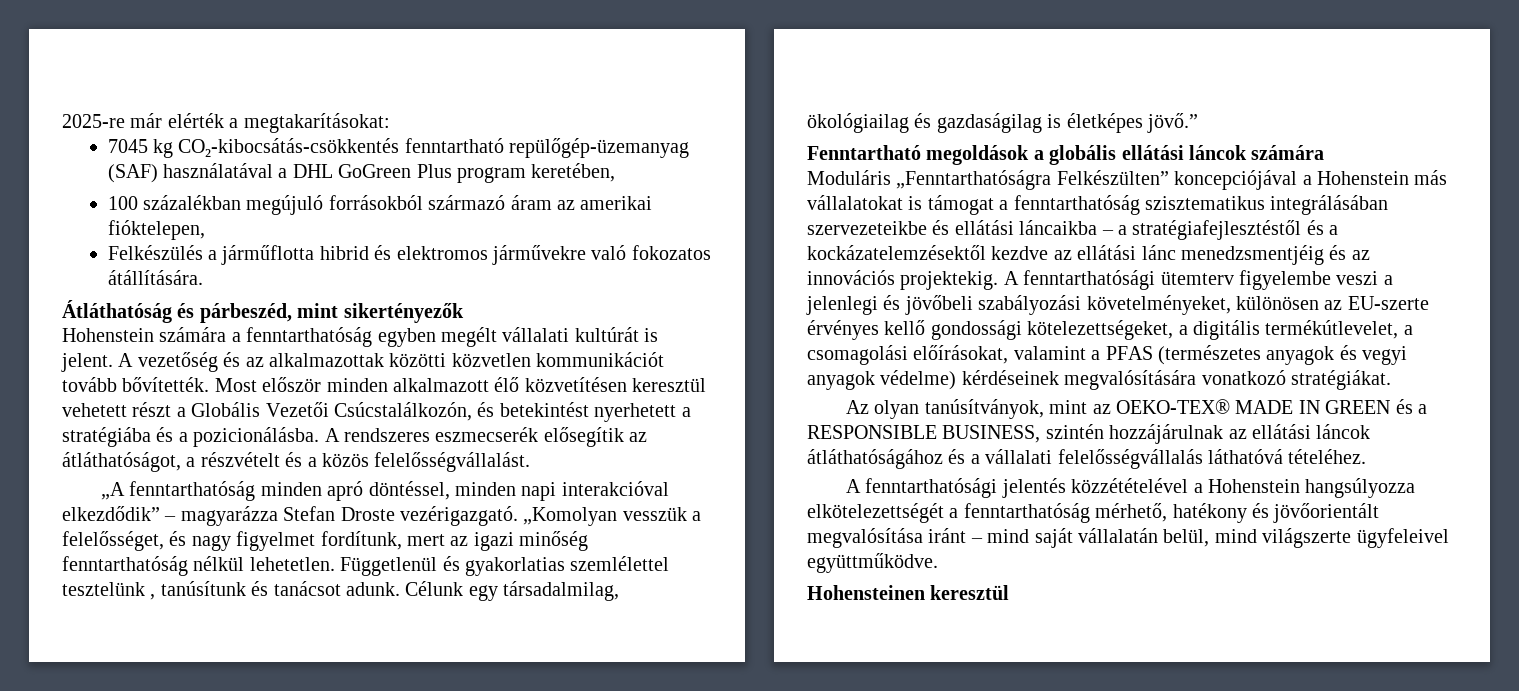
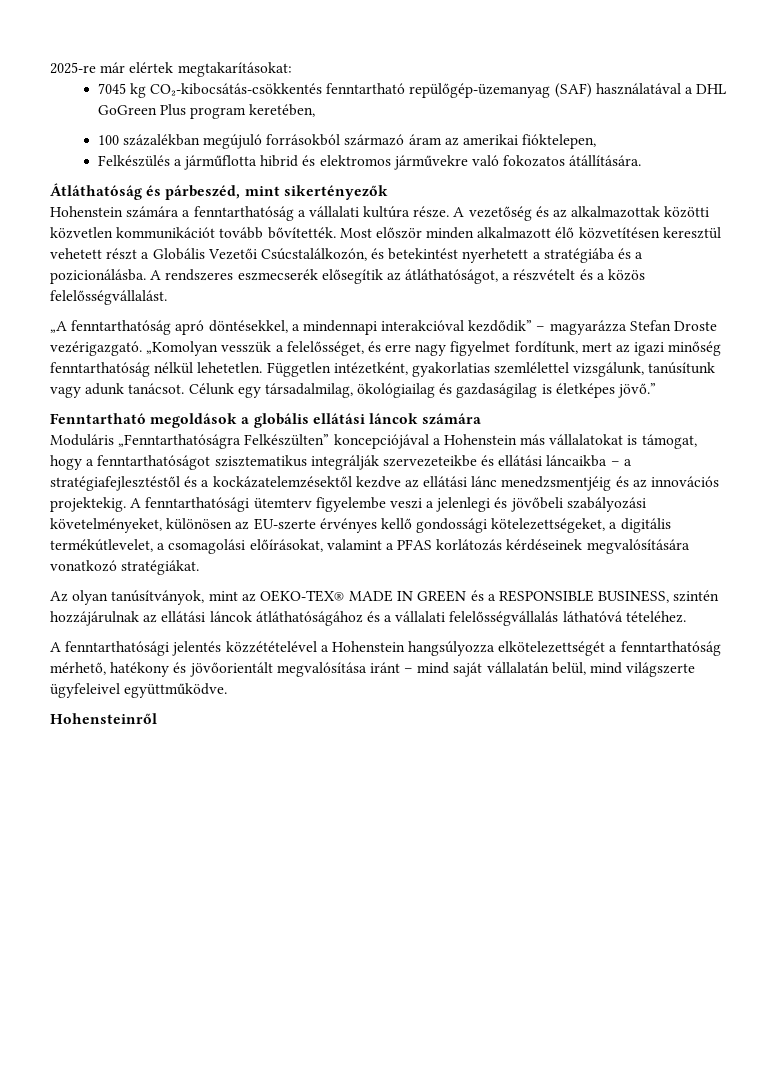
[167,113,239,128] elérték a -> [129,62,174,73] elértek
[377,327,659,347] [61,353,113,372] egyben megélt vállalati kultúrát is jelent. -> [297,206,450,218] a vállalati kultúra része.
[260,481,669,501] [62,506,160,521] minden apró döntéssel, minden napi interakcióval elkezdődik” -> [175,320,533,335] apró döntésekkel, a mindennapi interakcióval kezdődik”
(187, 538) none -> [385,344,412,352] erre
[340,556,670,576] [62,581,400,600] Függetlenül és gyakorlatias szemlélettel tesztelünk , tanúsítunk és tanácsot adunk. -> [266,362,716,377] [50,383,185,398] Független intézetként, gyakorlatias szemlélettel vizsgálunk, tanúsítunk vagy adunk tanácsot.
[927,195,1389,215] támogat a fenntarthatóság szisztematikus integrálásában -> [641,434,697,449] [50,455,379,470] támogat, hogy a fenntarthatóságot szisztematikus integrálják
[1158,345,1408,365] [807,370,957,390] (természetes anyagok és vegyi anyagok védelme) -> [436,539,503,551] korlátozás
[807,585,1010,600] Hohensteinen keresztül -> [50,713,157,724] Hohensteinről

